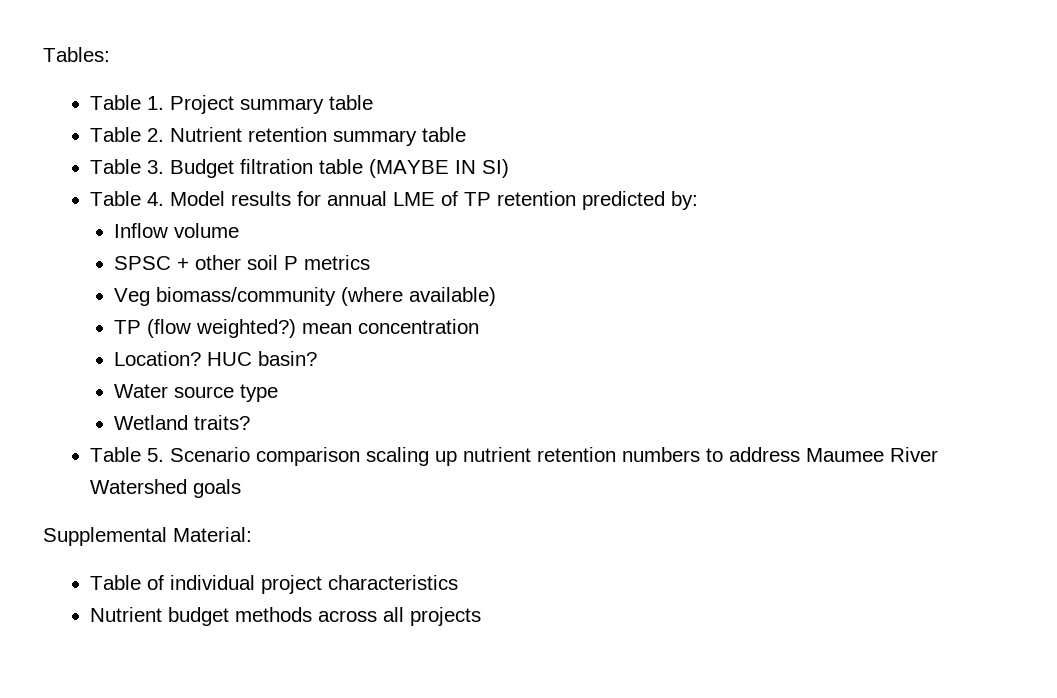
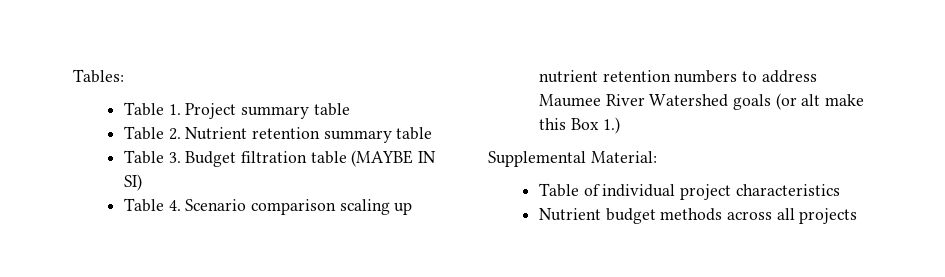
[170,191,699,210] [114,223,240,238] [114,255,371,270] [114,287,497,306] [114,319,480,338] [114,351,318,366] [114,384,279,402] [114,415,251,430] [90,447,165,462] Model results for annual LME of TP retention predicted by: // Inflow volume // SPSC + other soil P metrics // Veg biomass/community (where available) // TP (flow weighted?) mean concentration // Location? HUC basin? // Water source type // Wetland traits? // Table 5. -> (181, 205) none
(242, 488) none -> [775,93,865,110] [538,117,621,134] (or alt make this Box 1.)

